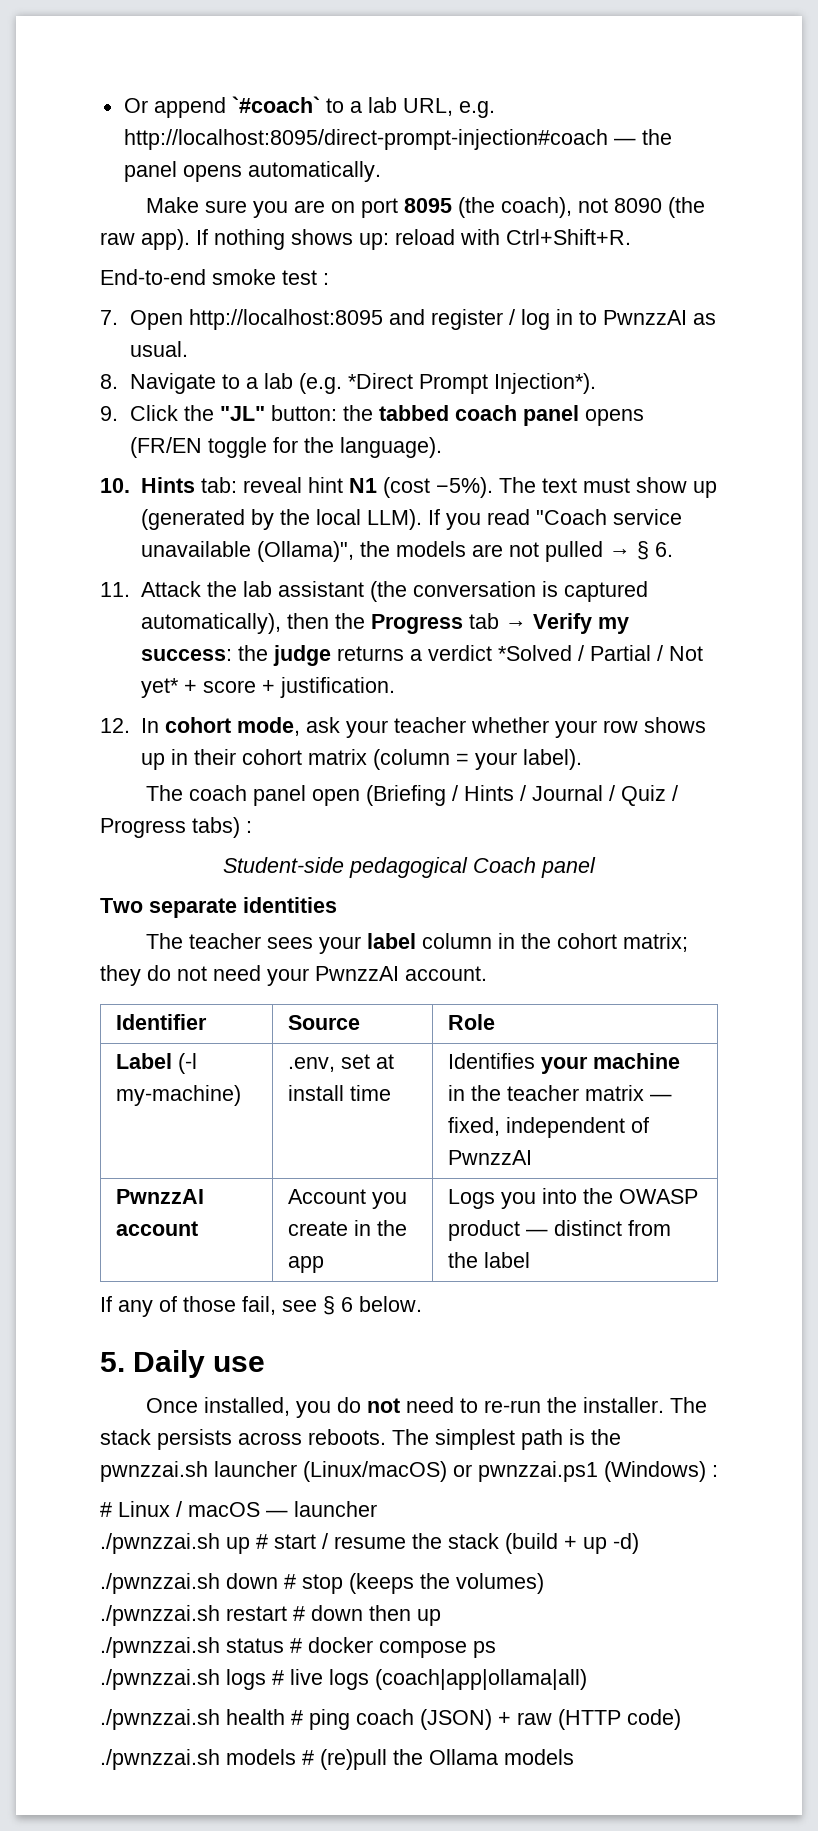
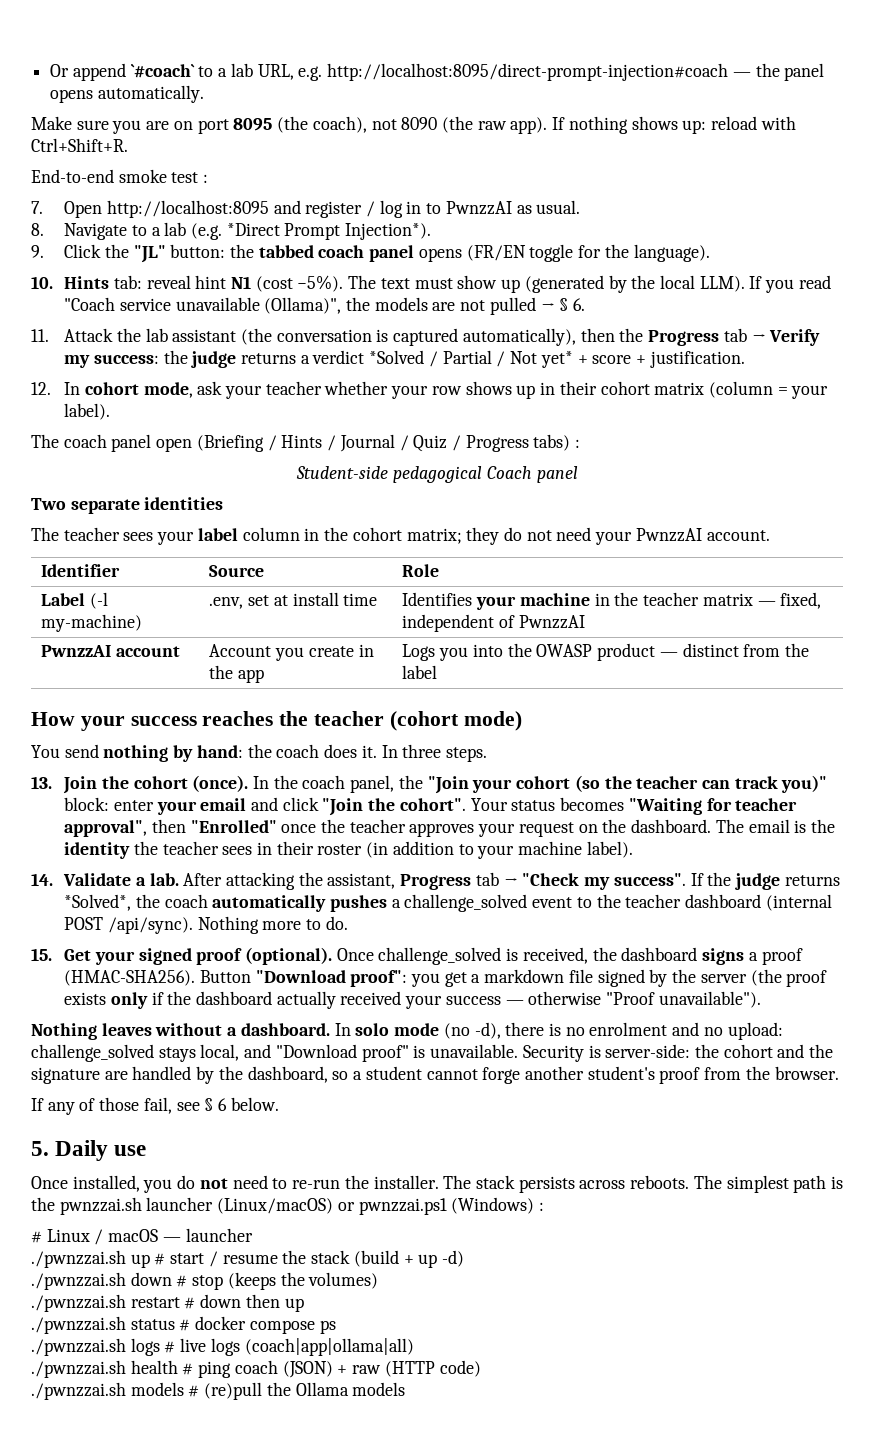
(531, 1260) none -> [31,711,522,731] [31,744,487,762] [31,775,828,794] [64,797,798,816] [64,819,836,837] [64,841,633,859] [31,872,840,890] [64,894,832,912] [64,916,348,934] [31,947,803,965] [64,969,828,987] [64,991,761,1009] [31,1022,783,1040] [31,1044,834,1062] [31,1066,839,1084] // How your success reaches the teacher (cohort mode) // You send nothing by hand: the coach does it. In three steps. // 13. Join the cohort (once). In the coach panel, the "Join your cohort (so the teacher can track you)" block: enter your email and click "Join the cohort". Your status becomes "Waiting for teacher approval", then "Enrolled" once the teacher approves your request on the dashboard. The email is the identity the teacher sees in their roster (in addition to your machine label). // 14. Validate a lab. After attacking the assistant, Progress tab → "Check my success". If the judge returns *Solved*, the coach automatically pushes a challenge_solved event to the teacher dashboard (internal POST /api/sync). Nothing more to do. // 15. Get your signed proof (optional). Once challenge_solved is received, the dashboard signs a proof (HMAC-SHA256). Button "Download proof": you get a markdown file signed by the server (the proof exists only if the dashboard actually received your success — otherwise "Proof unavailable"). // Nothing leaves without a dashboard. In solo mode (no -d), there is no enrolment and no upload: challenge_solved stays local, and "Download proof" is unavailable. Security is server-side: the cohort and the signature are handled by the dashboard, so a student cannot forge another student's proof from the browser.

